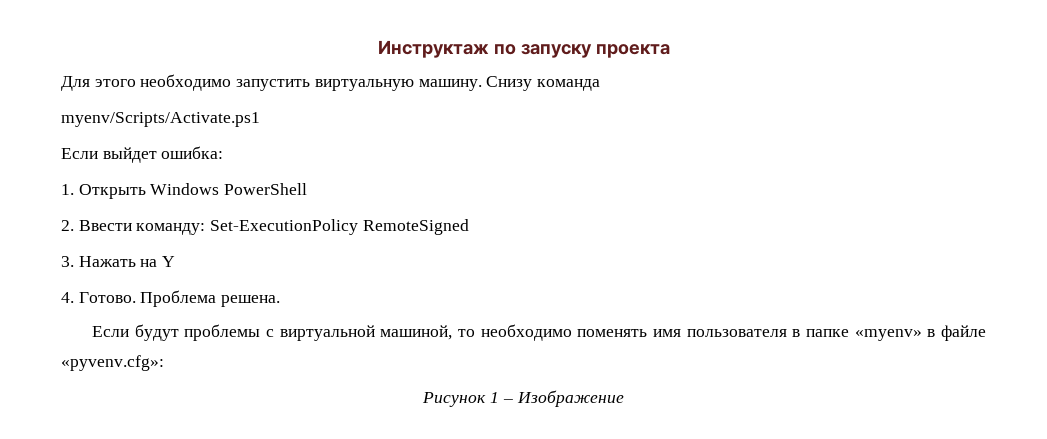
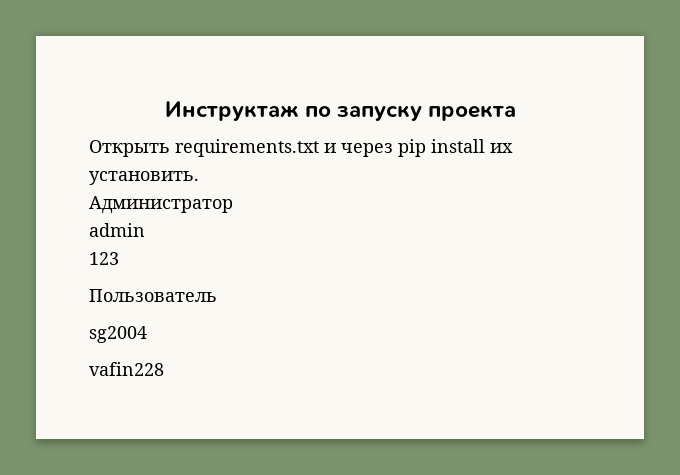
[61,74,601,91] [61,112,260,127] [61,146,224,163] [61,183,308,199] [61,219,469,235] [61,256,176,267] [61,290,281,307] [91,324,987,341] [61,355,164,371] [422,390,624,407] Для этого необходимо запустить виртуальную машину. Снизу команда // myenv/Scripts/Activate.ps1 // Если выйдет ошибка: // 1. Открыть Windows PowerShell // 2. Ввести команду: Set-ExecutionPolicy RemoteSigned // 3. Нажать на Y // 4. Готово. Проблема решена. // Если будут проблемы с виртуальной машиной, то необходимо поменять имя пользователя в папке «myenv» в файле «pyvenv.cfg»: // Рисунок 1 – Изображение -> [89,139,513,157] [89,171,199,185] [89,196,233,214] [89,223,145,237] [89,252,119,265] [89,289,217,302] [89,326,147,343] [89,362,164,376] Открыть requirements.txt и через pip install их установить. // Администратор // admin // 123 // Пользователь // sg2004 // vafin228

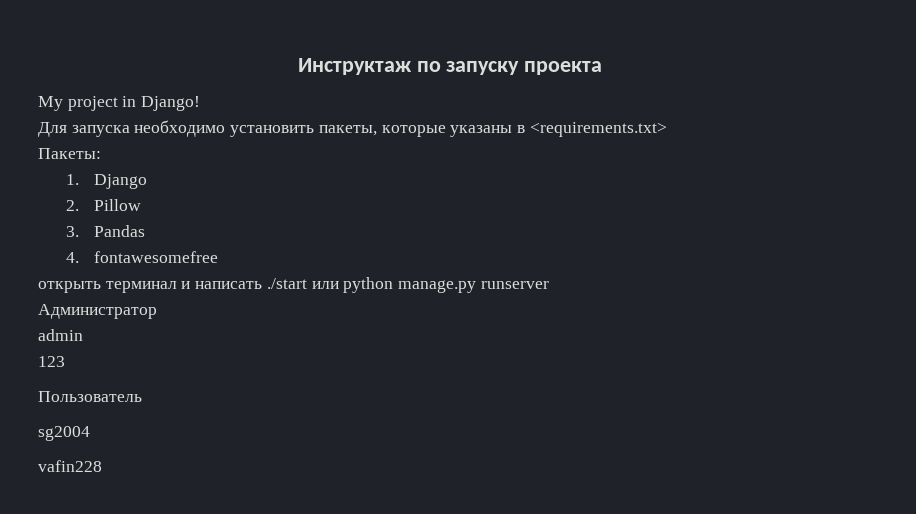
[89,139,513,157] [89,171,199,185] Открыть requirements.txt и через pip install их установить. -> [38,96,201,111] [38,120,667,137] [38,148,101,159] [65,174,147,189] [65,199,141,211] [65,225,145,237] [65,251,218,263] [38,277,549,293] My project in Django! // Для запуска необходимо установить пакеты, которые указаны в <requirements.txt> // Пакеты: // 1. Django // 2. Pillow // 3. Pandas // 4. fontawesomefree // открыть терминал и написать ./start или python manage.py runserver

